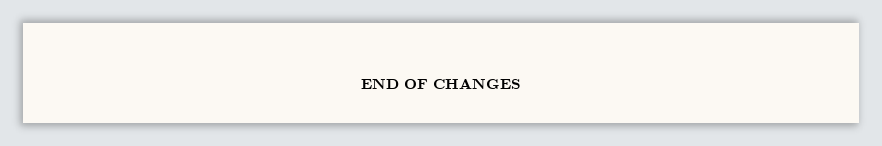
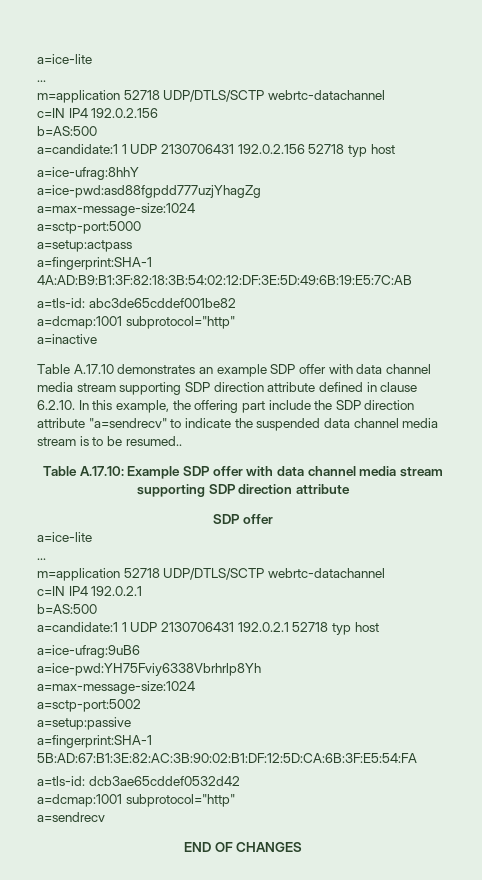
(361, 83) none -> [37,54,92,64] [37,80,46,82] [37,90,385,103] [37,108,159,118] [37,126,97,136] [37,144,395,157] [37,167,139,180] [37,185,261,198] [37,203,195,216] [37,221,141,234] [37,240,132,252] [37,257,152,270] [37,275,412,285] [37,298,236,308] [37,316,235,329] [37,334,97,344] [37,364,431,377] [37,382,418,395] [37,400,415,413] [37,418,439,431] [37,436,182,446] [43,466,443,479] [137,484,350,497] [213,514,273,524] [37,532,92,542] [37,558,46,560] [37,568,385,581] [37,586,143,596] [37,604,97,614] [37,622,379,635] [37,645,140,658] [37,663,261,676] [37,681,195,694] [37,699,141,712] [37,717,131,730] [37,735,152,748] [37,753,417,763] [37,776,240,786] [37,794,235,807] [37,812,105,822] a=ice-lite // ... // m=application 52718 UDP/DTLS/SCTP webrtc-datachannel // c=IN IP4 192.0.2.156 // b=AS:500 // a=candidate:1 1 UDP 2130706431 192.0.2.156 52718 typ host // a=ice-ufrag:8hhY // a=ice-pwd:asd88fgpdd777uzjYhagZg // a=max-message-size:1024 // a=sctp-port:5000 // a=setup:actpass // a=fingerprint:SHA-1 4A:AD:B9:B1:3F:82:18:3B:54:02:12:DF:3E:5D:49:6B:19:E5:7C:AB // a=tls-id: abc3de65cddef001be82 // a=dcmap:1001 subprotocol="http" // a=inactive // Table A.17.10 demonstrates an example SDP offer with data channel media stream supporting SDP direction attribute defined in clause 6.2.10. In this example, the offering part include the SDP direction attribute "a=sendrecv" to indicate the suspended data channel media stream is to be resumed.. // Table A.17.10: Example SDP offer with data channel media stream supporting SDP direction attribute // SDP offer // a=ice-lite // ... // m=application 52718 UDP/DTLS/SCTP webrtc-datachannel // c=IN IP4 192.0.2.1 // b=AS:500 // a=candidate:1 1 UDP 2130706431 192.0.2.1 52718 typ host // a=ice-ufrag:9uB6 // a=ice-pwd:YH75Fviy6338Vbrhrlp8Yh // a=max-message-size:1024 // a=sctp-port:5002 // a=setup:passive // a=fingerprint:SHA-1 5B:AD:67:B1:3E:82:AC:3B:90:02:B1:DF:12:5D:CA:6B:3F:E5:54:FA // a=tls-id: dcb3ae65cddef0532d42 // a=dcmap:1001 subprotocol="http" // a=sendrecv //

